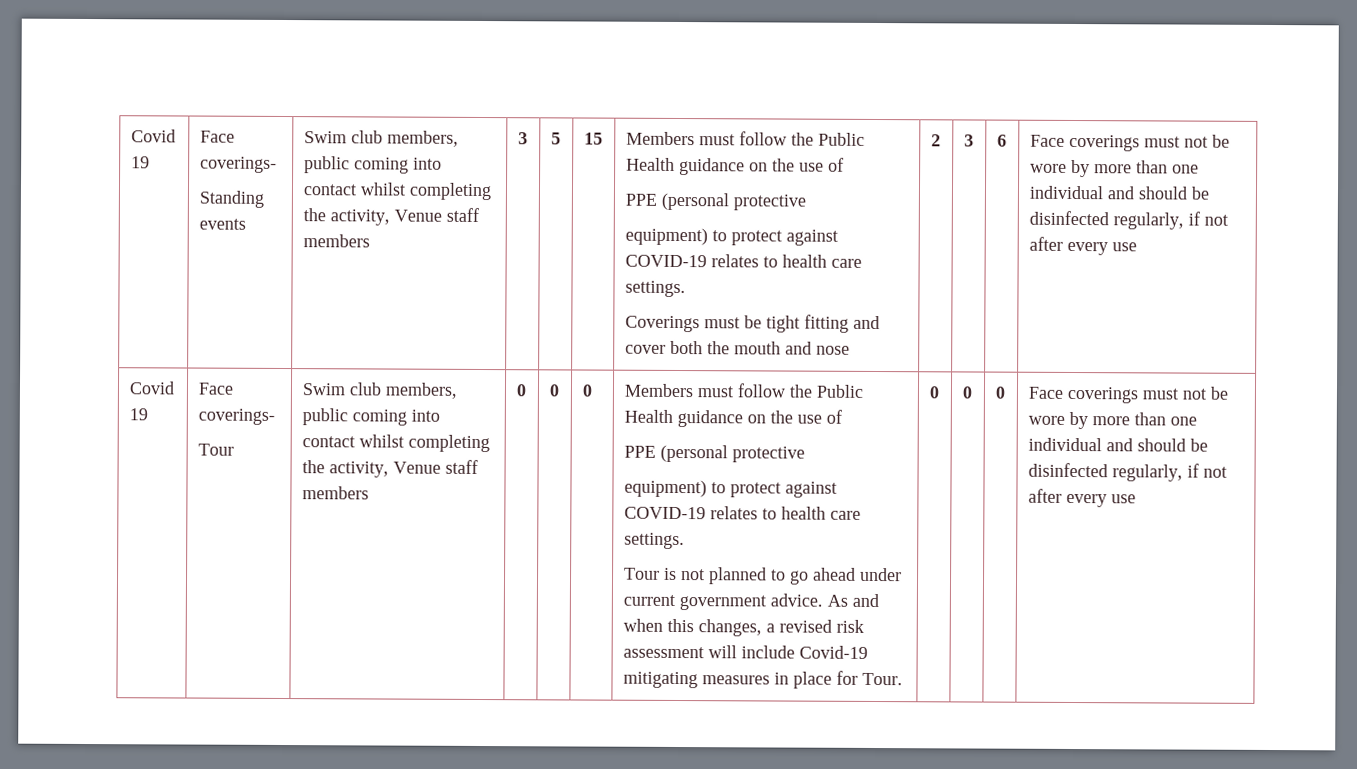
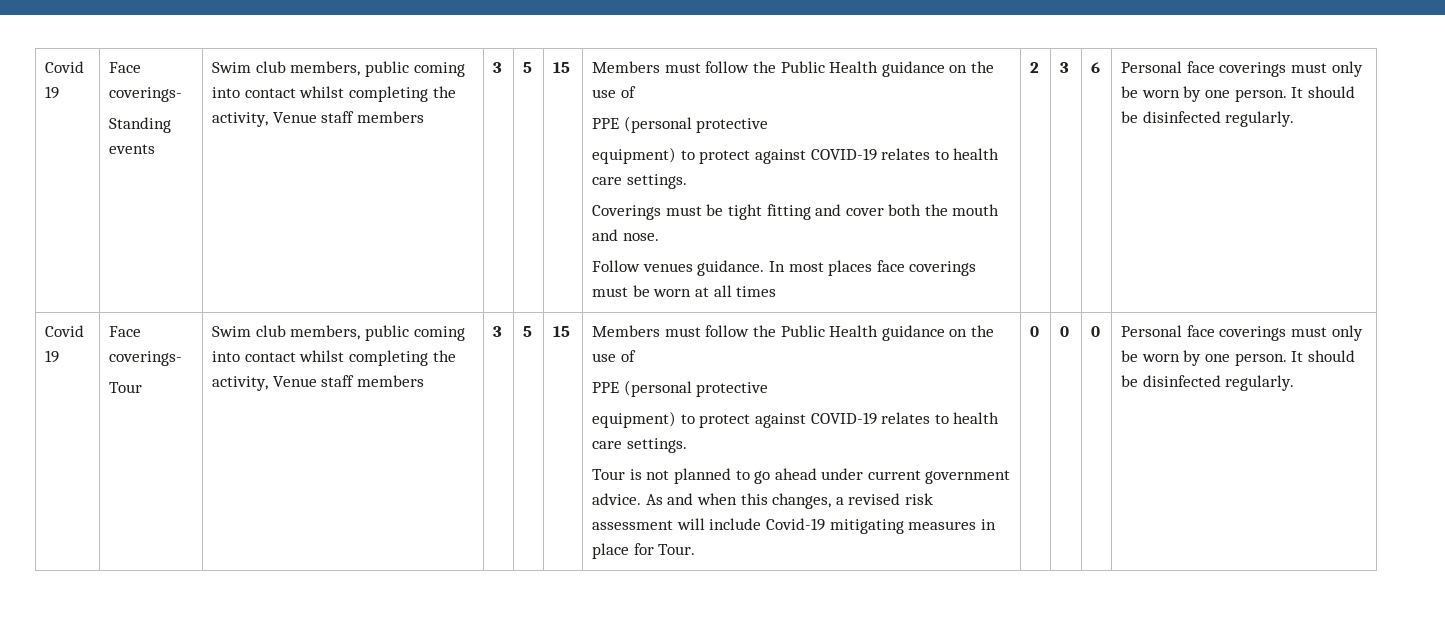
[815,345,850,355] [930,134,941,147] [963,134,974,147] [996,134,1007,147] [1029,134,1230,152] [1029,159,1199,178] [1028,185,1210,200] [1028,210,1228,230] [1028,236,1137,256] nose | 2 | 3 | 6 | Face coverings must not be wore by more than one individual and should be disinfected regularly, if not after every use -> [622,233,659,241] [592,260,977,276] [592,285,777,297] [1030,62,1040,73] [1060,62,1070,73] [1091,62,1101,73] [1121,61,1363,77] [1121,86,1355,102] [1121,111,1295,127] nose. // Follow venues guidance. In most places face coverings must be worn at all times | 2 | 3 | 6 | Personal face coverings must only be worn by one person. It should be disinfected regularly.
[515,384,526,397] [548,384,559,397] [581,384,592,397] 0 | 0 | 0 -> [493,326,503,337] [523,326,533,337] [553,326,571,337] 3 | 5 | 15
[1027,386,1228,404] [1027,411,1197,430] [1027,437,1208,452] [1027,462,1227,482] [1027,488,1136,508] Face coverings must not be wore by more than one individual and should be disinfected regularly, if not after every use -> [1121,325,1363,341] [1121,350,1355,366] [1121,375,1295,391] Personal face coverings must only be worn by one person. It should be disinfected regularly.

